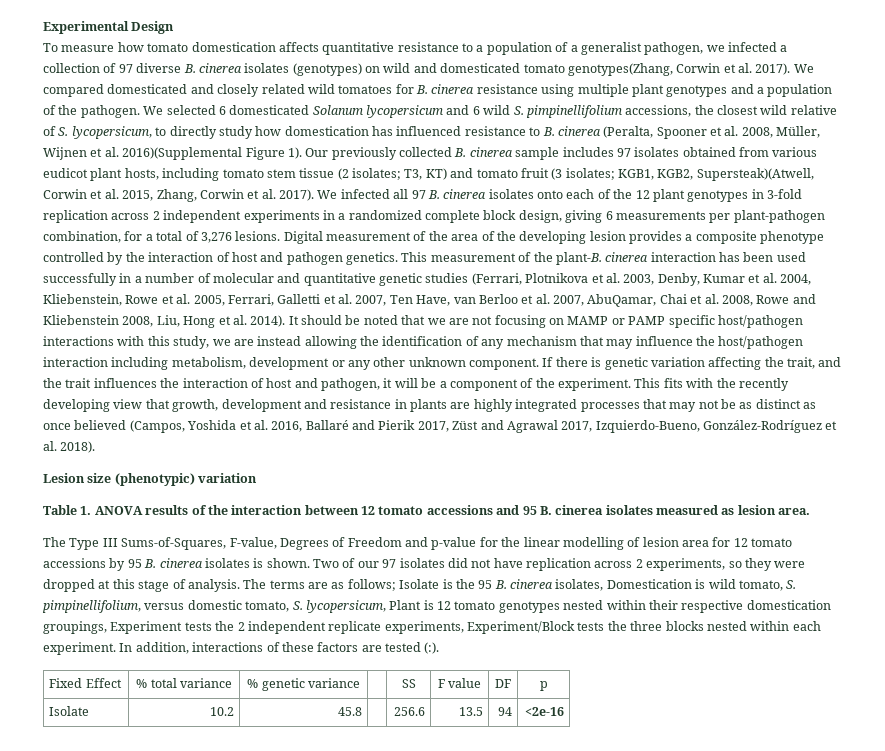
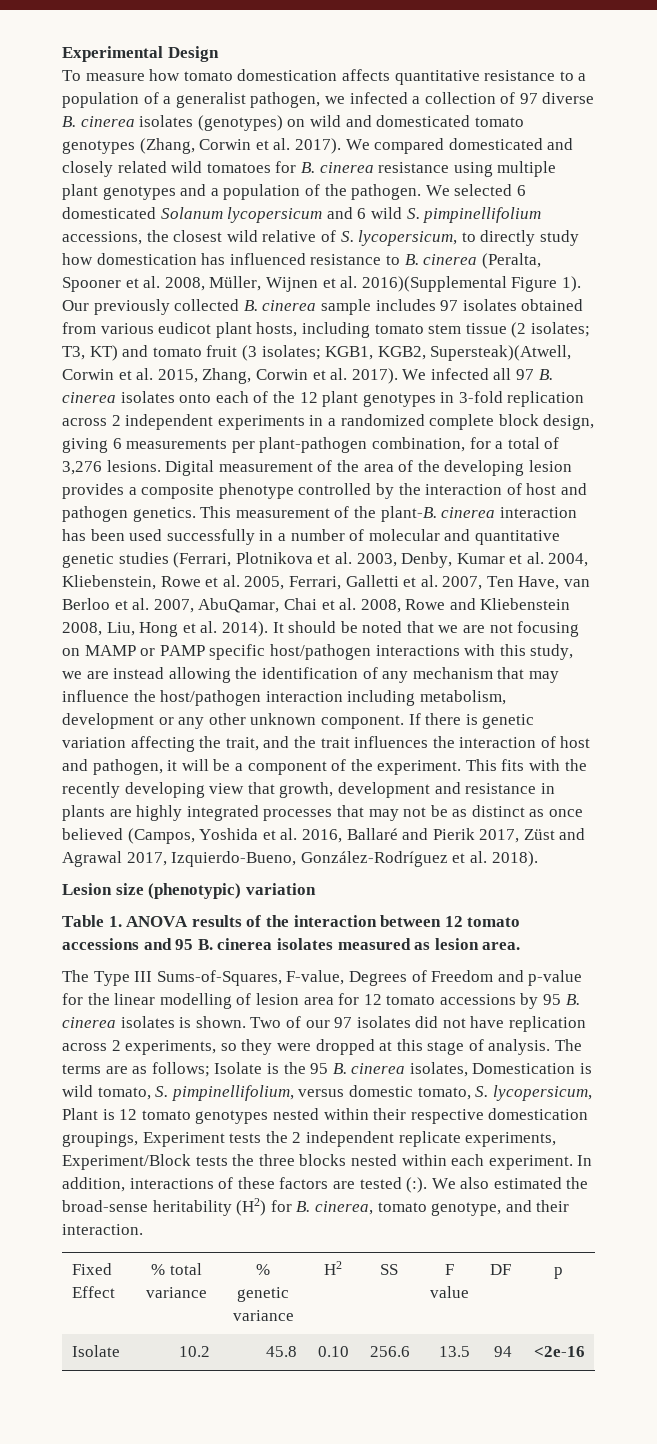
[567,63,673,76] genotypes(Zhang, -> [62,138,195,154] genotypes (Zhang,
(440, 648) none -> [431,1177,589,1189] [62,1198,570,1216] [62,1224,143,1235] We also estimated the broad-sense heritability (H2) for B. cinerea, tomato genotype, and their interaction.
(360, 683) none -> [323,1261,342,1275] H2
(362, 711) none -> [317,1346,349,1357] 0.10

